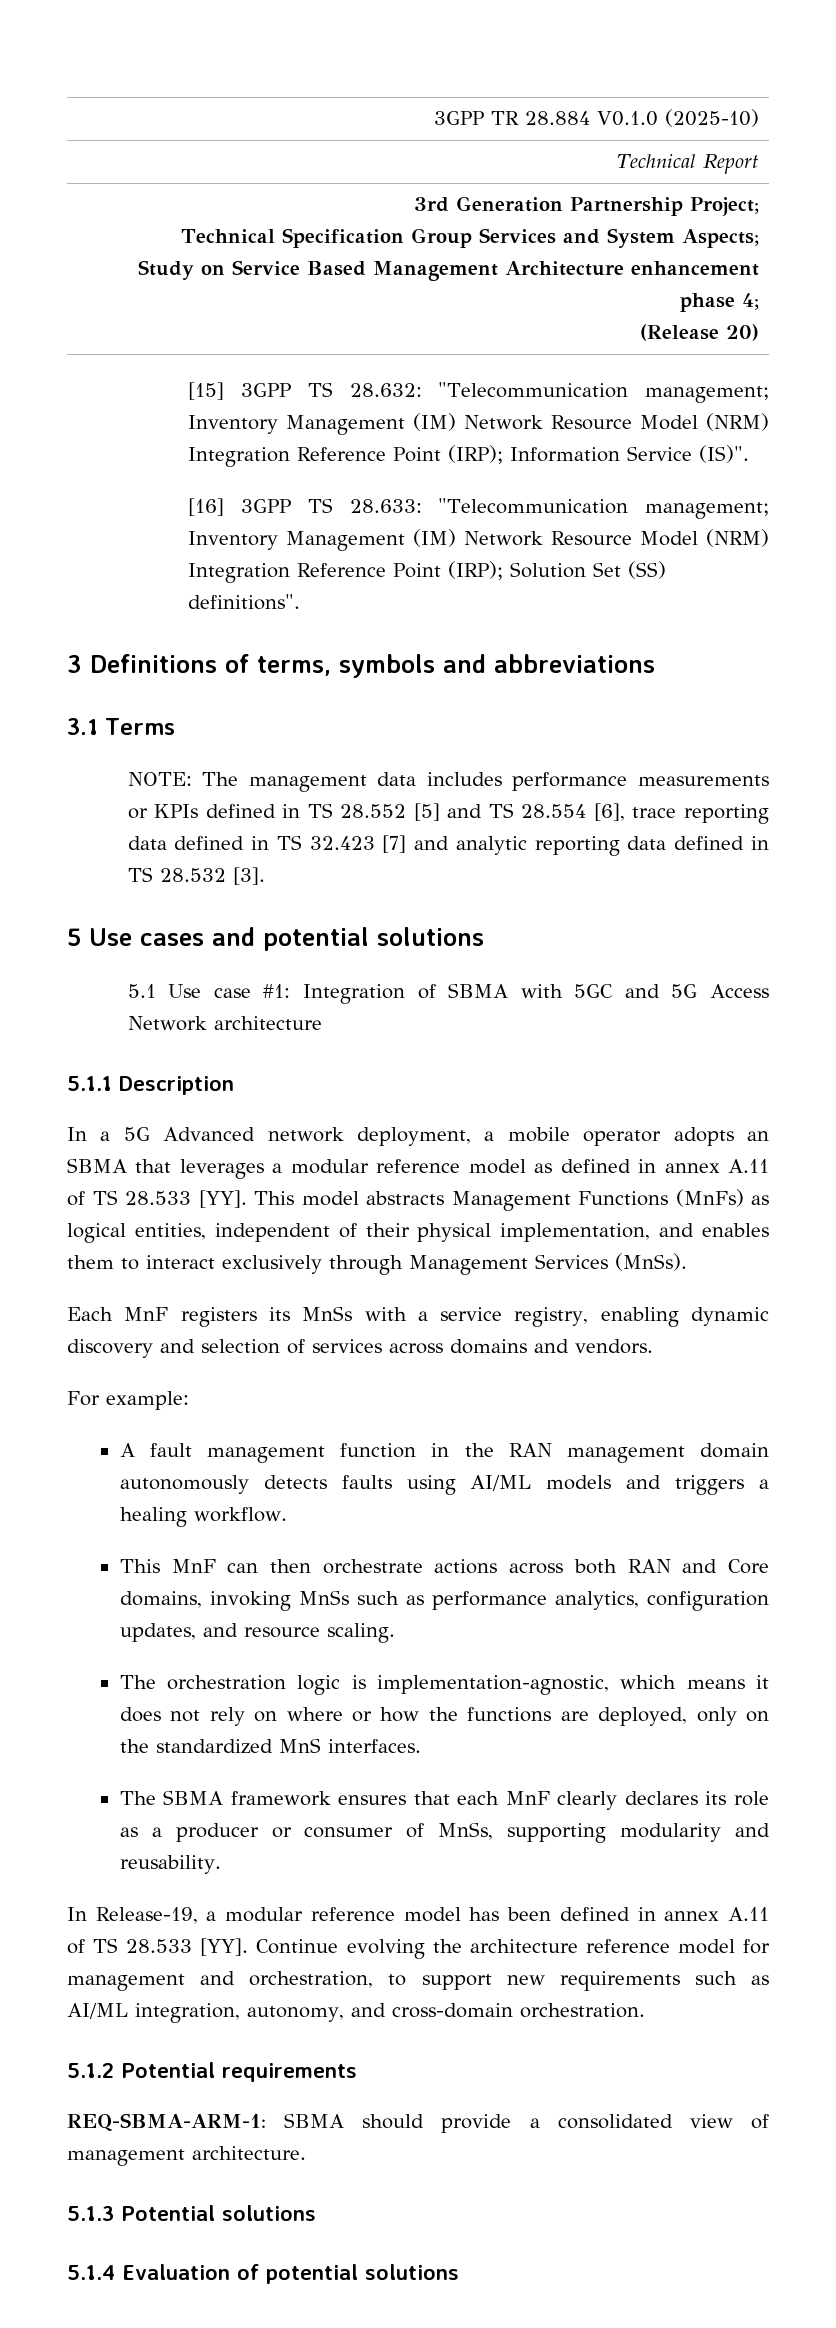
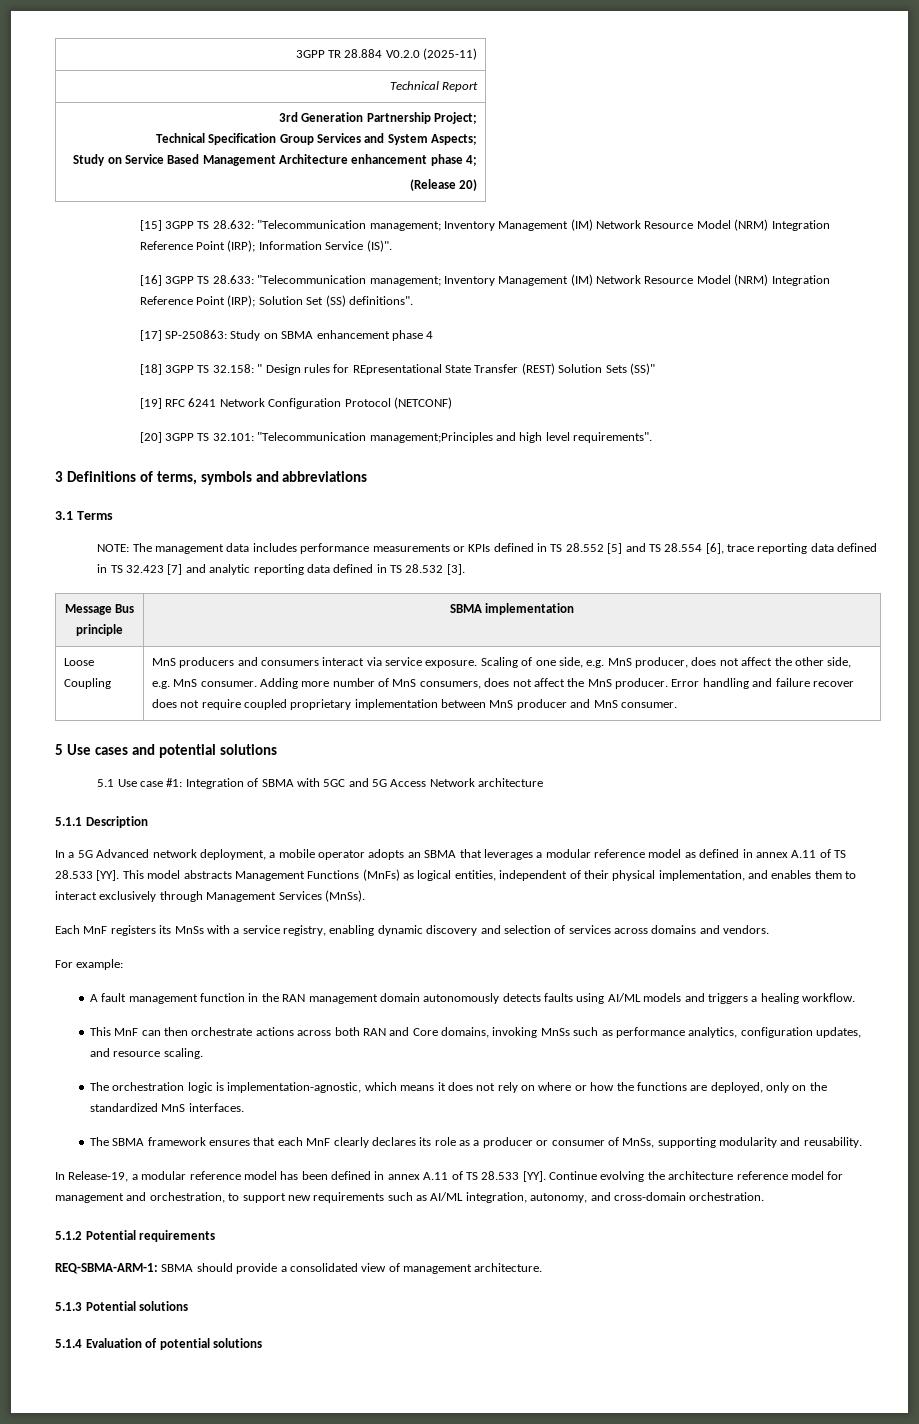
[596,109,759,127] V0.1.0 (2025-10) -> [385,48,478,60] V0.2.0 (2025-11)
(301, 602) none -> [139,330,434,341] [139,363,655,375] [139,397,452,409] [139,432,653,443] // [17] SP-250863: Study on SBMA enhancement phase 4 // [18] 3GPP TS 32.158: " Design rules for REpresentational State Transfer (REST) Solution Sets (SS)" // [19] RFC 6241 Network Configuration Protocol (NETCONF) // [20] 3GPP TS 32.101: "Telecommunication management;Principles and high level requirements".
(265, 876) none -> [64,604,135,615] [76,624,123,636] [449,603,575,615] [63,658,94,666] [63,678,111,689] [151,657,852,668] [151,678,854,689] [151,699,677,710] // Message Bus principle | SBMA implementation // Loose Coupling | MnS producers and consumers interact via service exposure. Scaling of one side, e.g. MnS producer, does not affect the other side, e.g. MnS consumer. Adding more number of MnS consumers, does not affect the MnS producer. Error handling and failure recover does not require coupled proprietary implementation between MnS producer and MnS consumer.

